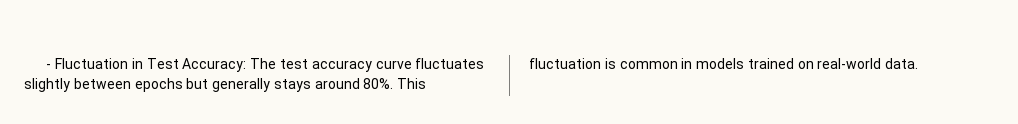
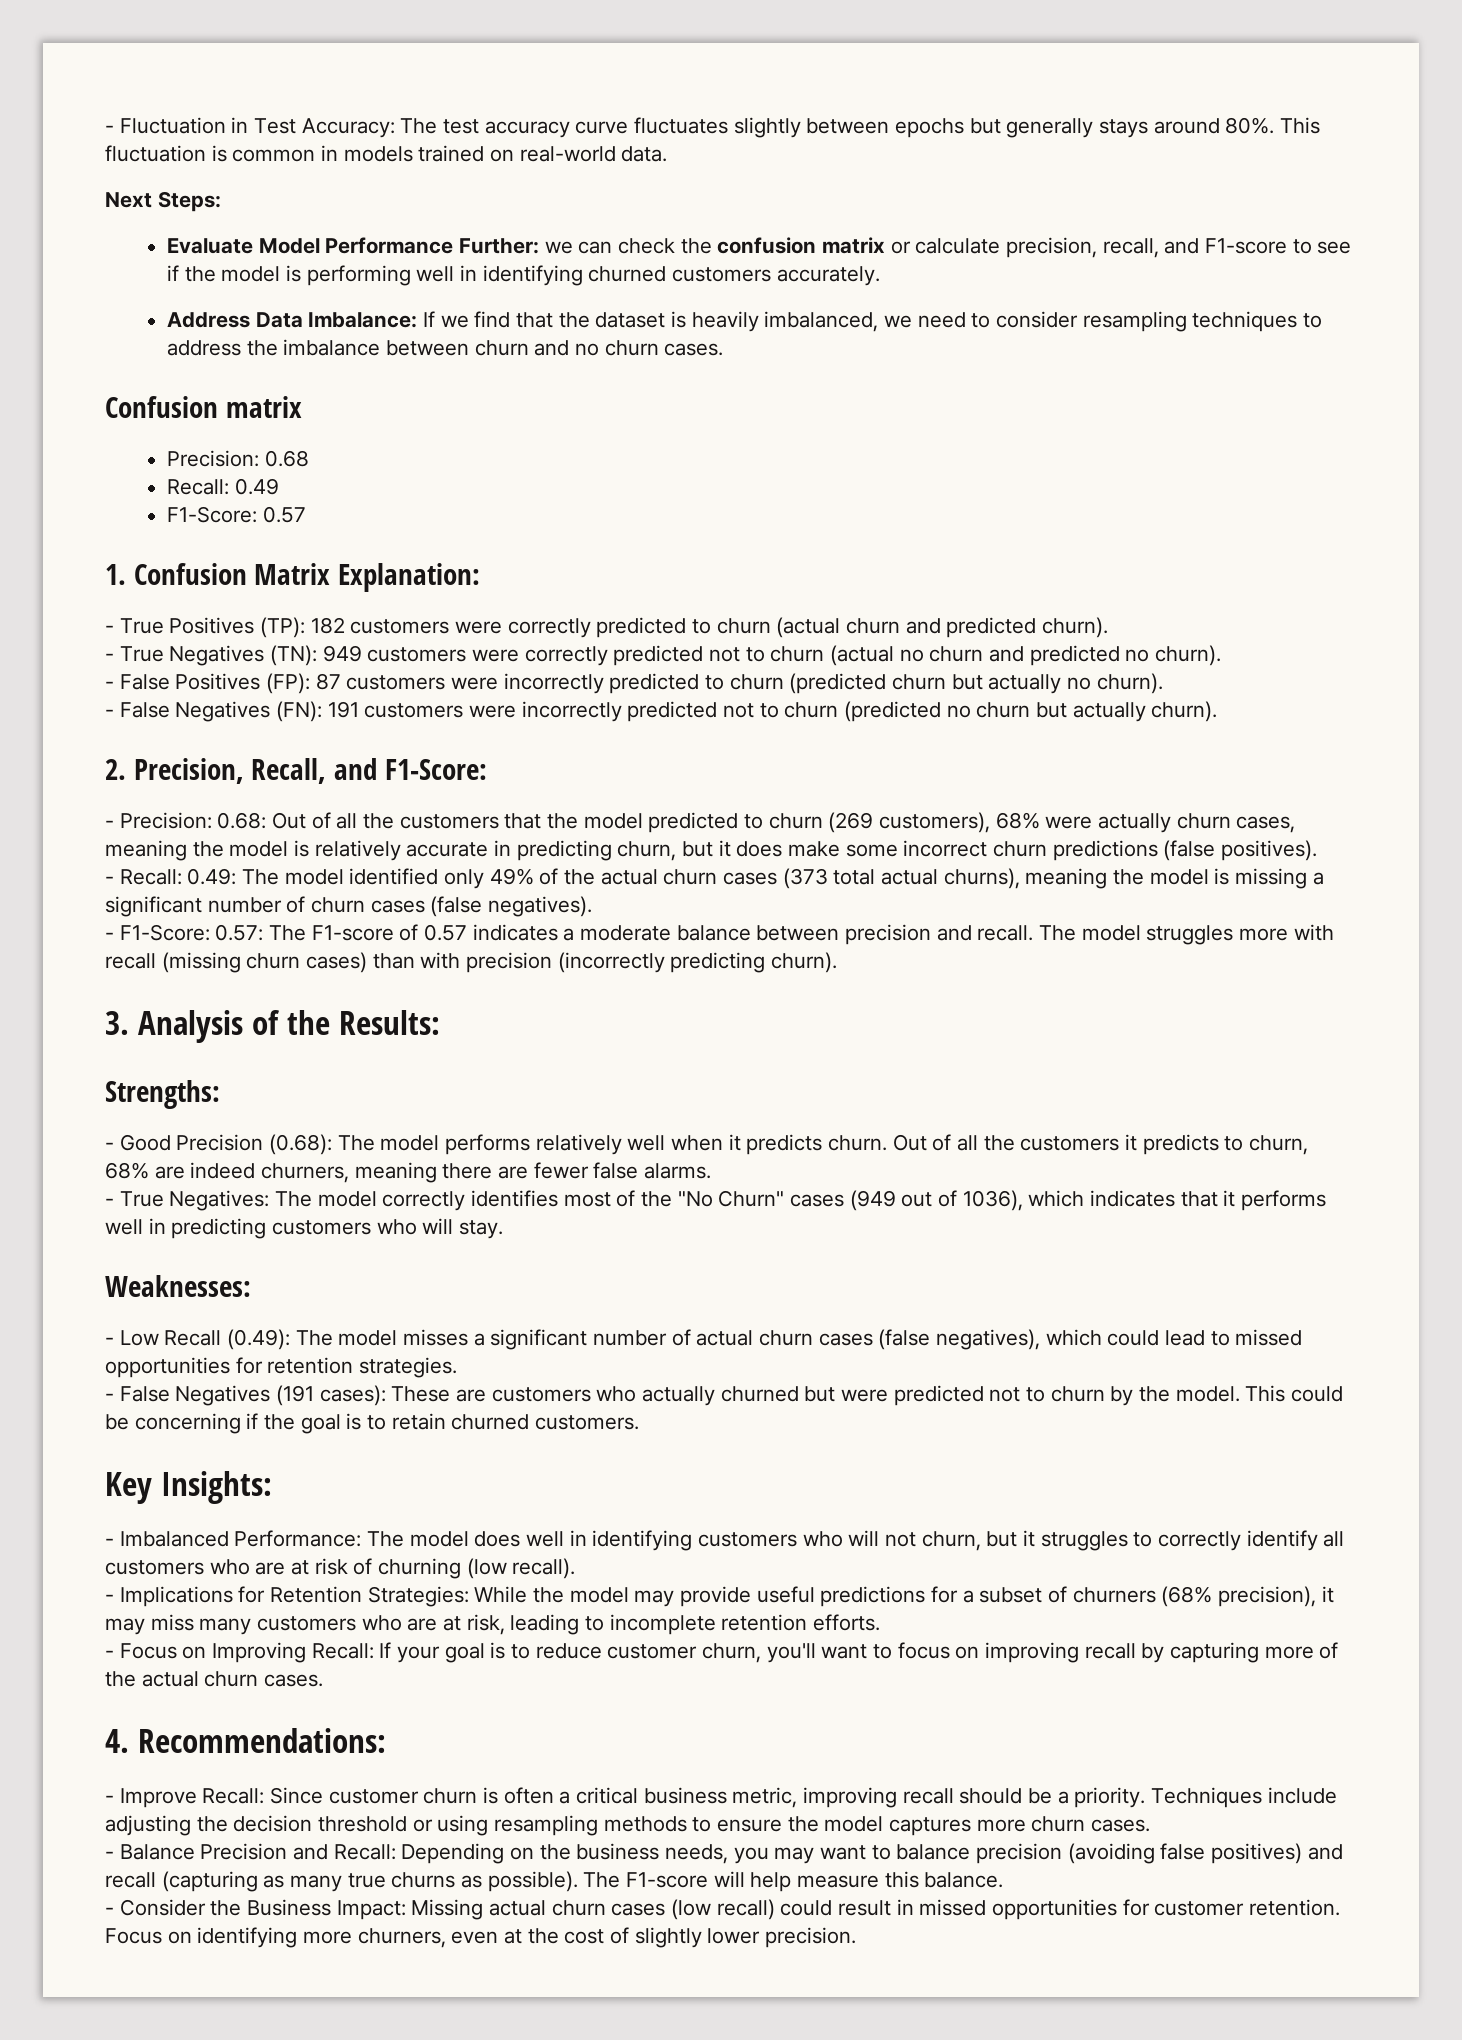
(919, 63) none -> [105,191,221,212] [166,237,1352,258] [166,265,880,286] [166,311,1322,332] [166,339,724,356] [105,396,302,418] [166,450,309,467] [166,478,279,495] [166,506,306,523] [105,563,481,592] [105,617,1109,638] [105,645,1222,666] [105,673,1163,694] [105,701,1218,722] [105,758,487,784] [105,812,1296,833] [105,840,1318,861] [105,868,1324,889] [105,896,593,917] [105,924,1334,945] [105,952,838,973] [105,1010,440,1043] [105,1080,220,1109] [105,1134,1309,1155] [105,1162,712,1183] [105,1190,1327,1211] [105,1218,504,1239] [105,1275,251,1297] [105,1329,1303,1350] [105,1357,458,1378] [105,1385,1344,1406] [105,1413,640,1434] [105,1471,272,1504] [105,1530,1345,1551] [105,1558,576,1579] [105,1586,1334,1607] [105,1614,881,1635] [105,1642,1339,1663] [105,1671,324,1687] [105,1728,386,1753] [105,1787,1337,1808] [105,1815,1151,1836] [105,1843,1343,1864] [105,1871,1004,1892] [105,1899,1341,1920] [105,1927,857,1948] // Next Steps: // Evaluate Model Performance Further: we can check the confusion matrix or calculate precision, recall, and F1-score to see if the model is performing well in identifying churned customers accurately. // Address Data Imbalance: If we find that the dataset is heavily imbalanced, we need to consider resampling techniques to address the imbalance between churn and no churn cases. // Confusion matrix // Precision: 0.68 // Recall: 0.49 // F1-Score: 0.57 // 1. Confusion Matrix Explanation: // - True Positives (TP): 182 customers were correctly predicted to churn (actual churn and predicted churn). // - True Negatives (TN): 949 customers were correctly predicted not to churn (actual no churn and predicted no churn). // - False Positives (FP): 87 customers were incorrectly predicted to churn (predicted churn but actually no churn). // - False Negatives (FN): 191 customers were incorrectly predicted not to churn (predicted no churn but actually churn). // 2. Precision, Recall, and F1-Score: // - Precision: 0.68: Out of all the customers that the model predicted to churn (269 customers), 68% were actually churn cases, meaning the model is relatively accurate in predicting churn, but it does make some incorrect churn predictions (false positives). // - Recall: 0.49: The model identified only 49% of the actual churn cases (373 total actual churns), meaning the model is missing a significant number of churn cases (false negatives). // - F1-Score: 0.57: The F1-score of 0.57 indicates a moderate balance between precision and recall. The model struggles more with recall (missing churn cases) than with precision (incorrectly predicting churn). // 3. Analysis of the Results: // Strengths: // - Good Precision (0.68): The model performs relatively well when it predicts churn. Out of all the customers it predicts to churn, 68% are indeed churners, meaning there are fewer false alarms. // - True Negatives: The model correctly identifies most of the "No Churn" cases (949 out of 1036), which indicates that it performs well in predicting customers who will stay. // Weaknesses: // - Low Recall (0.49): The model misses a significant number of actual churn cases (false negatives), which could lead to missed opportunities for retention strategies. // - False Negatives (191 cases): These are customers who actually churned but were predicted not to churn by the model. This could be concerning if the goal is to retain churned customers. // Key Insights: // - Imbalanced Performance: The model does well in identifying customers who will not churn, but it struggles to correctly identify all customers who are at risk of churning (low recall). // - Implications for Retention Strategies: While the model may provide useful predictions for a subset of churners (68% precision), it may miss many customers who are at risk, leading to incomplete retention efforts. // - Focus on Improving Recall: If your goal is to reduce customer churn, you'll want to focus on improving recall by capturing more of the actual churn cases. // 4. Recommendations: // - Improve Recall: Since customer churn is often a critical business metric, improving recall should be a priority. Techniques include adjusting the decision threshold or using resampling methods to ensure the model captures more churn cases. // - Balance Precision and Recall: Depending on the business needs, you may want to balance precision (avoiding false positives) and recall (capturing as many true churns as possible). The F1-score will help measure this balance. // - Consider the Business Impact: Missing actual churn cases (low recall) could result in missed opportunities for customer retention. Focus on identifying more churners, even at the cost of slightly lower precision.

